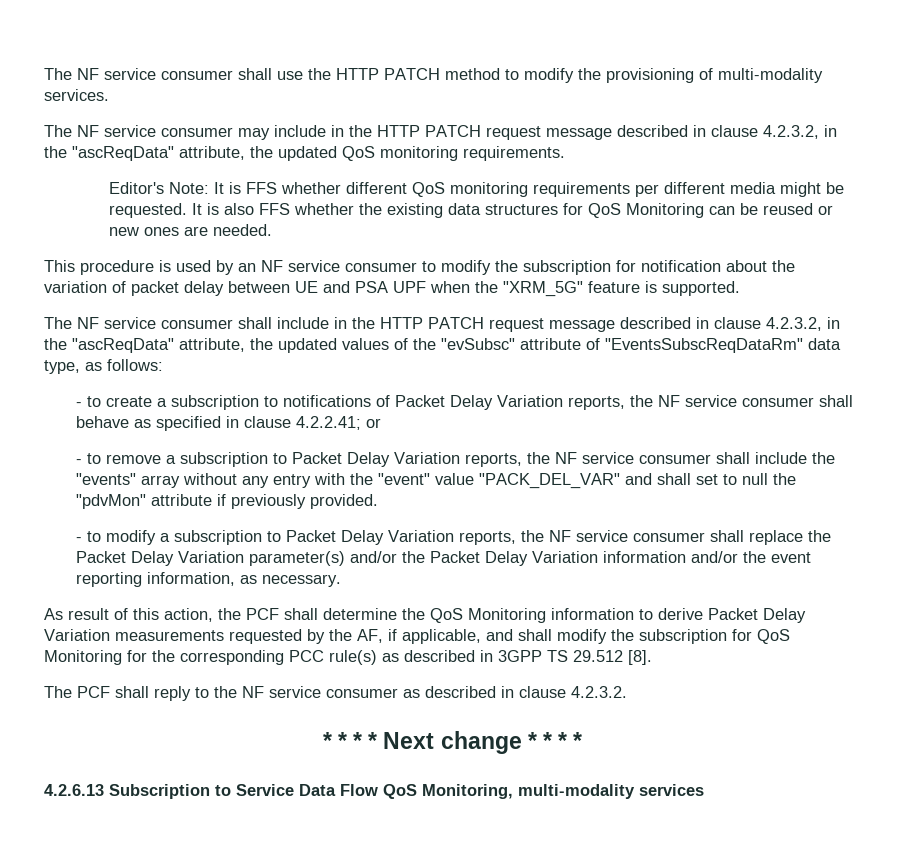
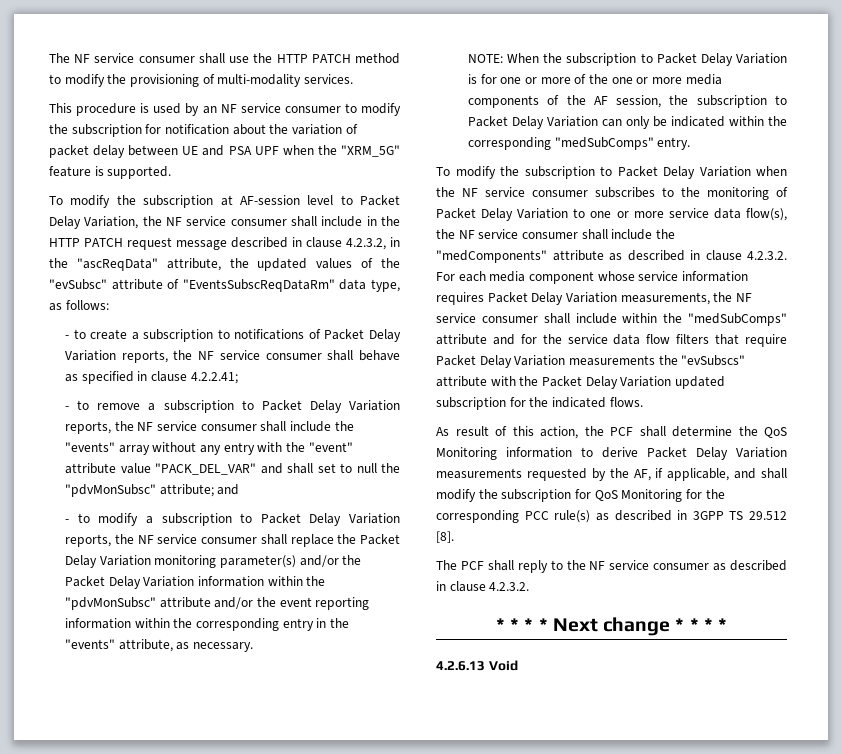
[44,125,837,140] [44,146,565,161] [108,182,844,197] [108,203,833,218] [108,224,272,236] // The NF service consumer may include in the HTTP PATCH request message described in clause 4.2.3.2, in the "ascReqData" attribute, the updated QoS monitoring requirements. // Editor's Note: It is FFS whether different QoS monitoring requirements per different media might be requested. It is also FFS whether the existing data structures for QoS Monitoring can be reused or new ones are needed. -> (353, 79) none
[44,317,72,329] The -> [49,195,400,208] [49,216,162,229] To modify the subscription at AF-session level to Packet Delay Variation, the
[366,418,382,428] or -> (238, 378) none
(431, 479) none -> [65,463,117,474] attribute
[76,494,379,509] "pdvMon" attribute if previously provided. -> [65,484,240,497] "pdvMonSubsc" attribute; and
(245, 557) none -> [154,555,217,568] monitoring
[691,551,812,563] [76,572,342,587] and/or the event reporting information, as necessary. -> [267,576,326,586] [65,597,370,610] [65,618,349,631] [65,639,253,652] [468,53,787,66] [468,74,722,85] [468,95,787,108] [468,116,787,129] [468,137,691,150] [436,166,787,179] [436,187,788,200] [436,208,787,221] [436,229,675,240] [436,250,787,263] [436,271,748,284] [436,292,752,305] [436,313,787,326] [436,334,787,347] [436,355,746,368] [436,376,725,389] [436,397,643,410] within the "pdvMonSubsc" attribute and/or the event reporting information within the corresponding entry in the "events" attribute, as necessary. // NOTE: When the subscription to Packet Delay Variation is for one or more of the one or more media components of the AF session, the subscription to Packet Delay Variation can only be indicated within the corresponding "medSubComps" entry. // To modify the subscription to Packet Delay Variation when the NF service consumer subscribes to the monitoring of Packet Delay Variation to one or more service data flow(s), the NF service consumer shall include the "medComponents" attribute as described in clause 4.2.3.2. For each media component whose service information requires Packet Delay Variation measurements, the NF service consumer shall include within the "medSubComps" attribute and for the service data flow filters that require Packet Delay Variation measurements the "evSubscs" attribute with the Packet Delay Variation updated subscription for the indicated flows.
[109,784,704,799] Subscription to Service Data Flow QoS Monitoring, multi-modality services -> [488,660,518,671] Void

